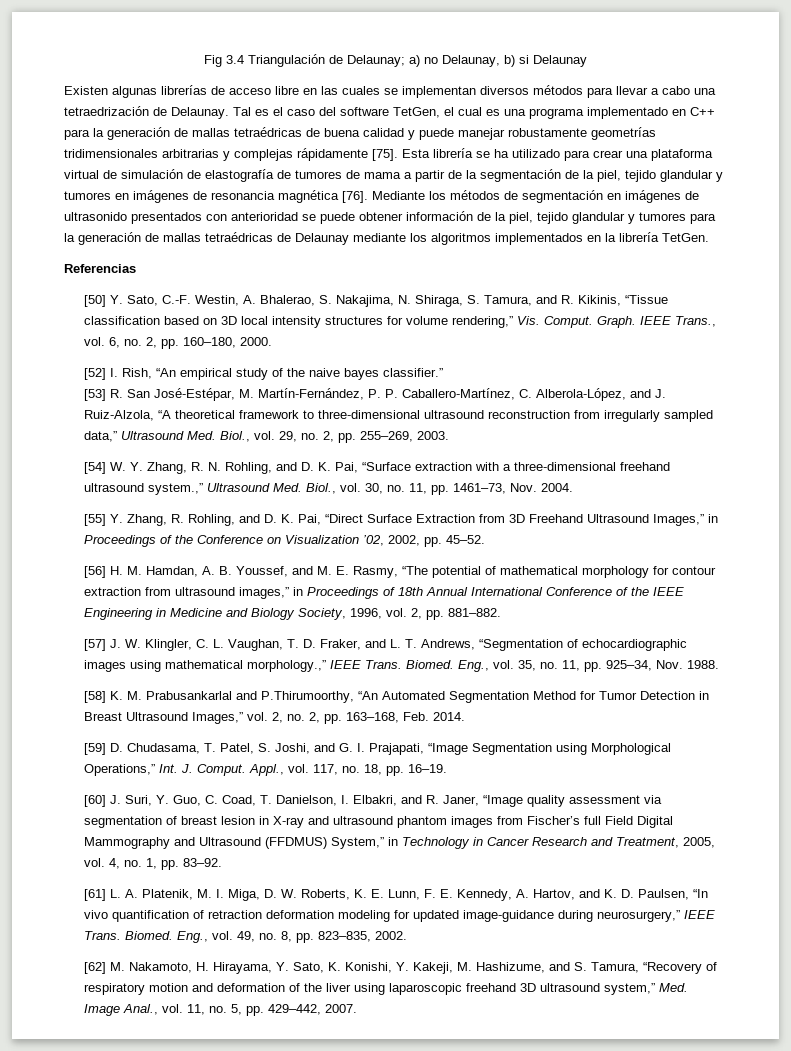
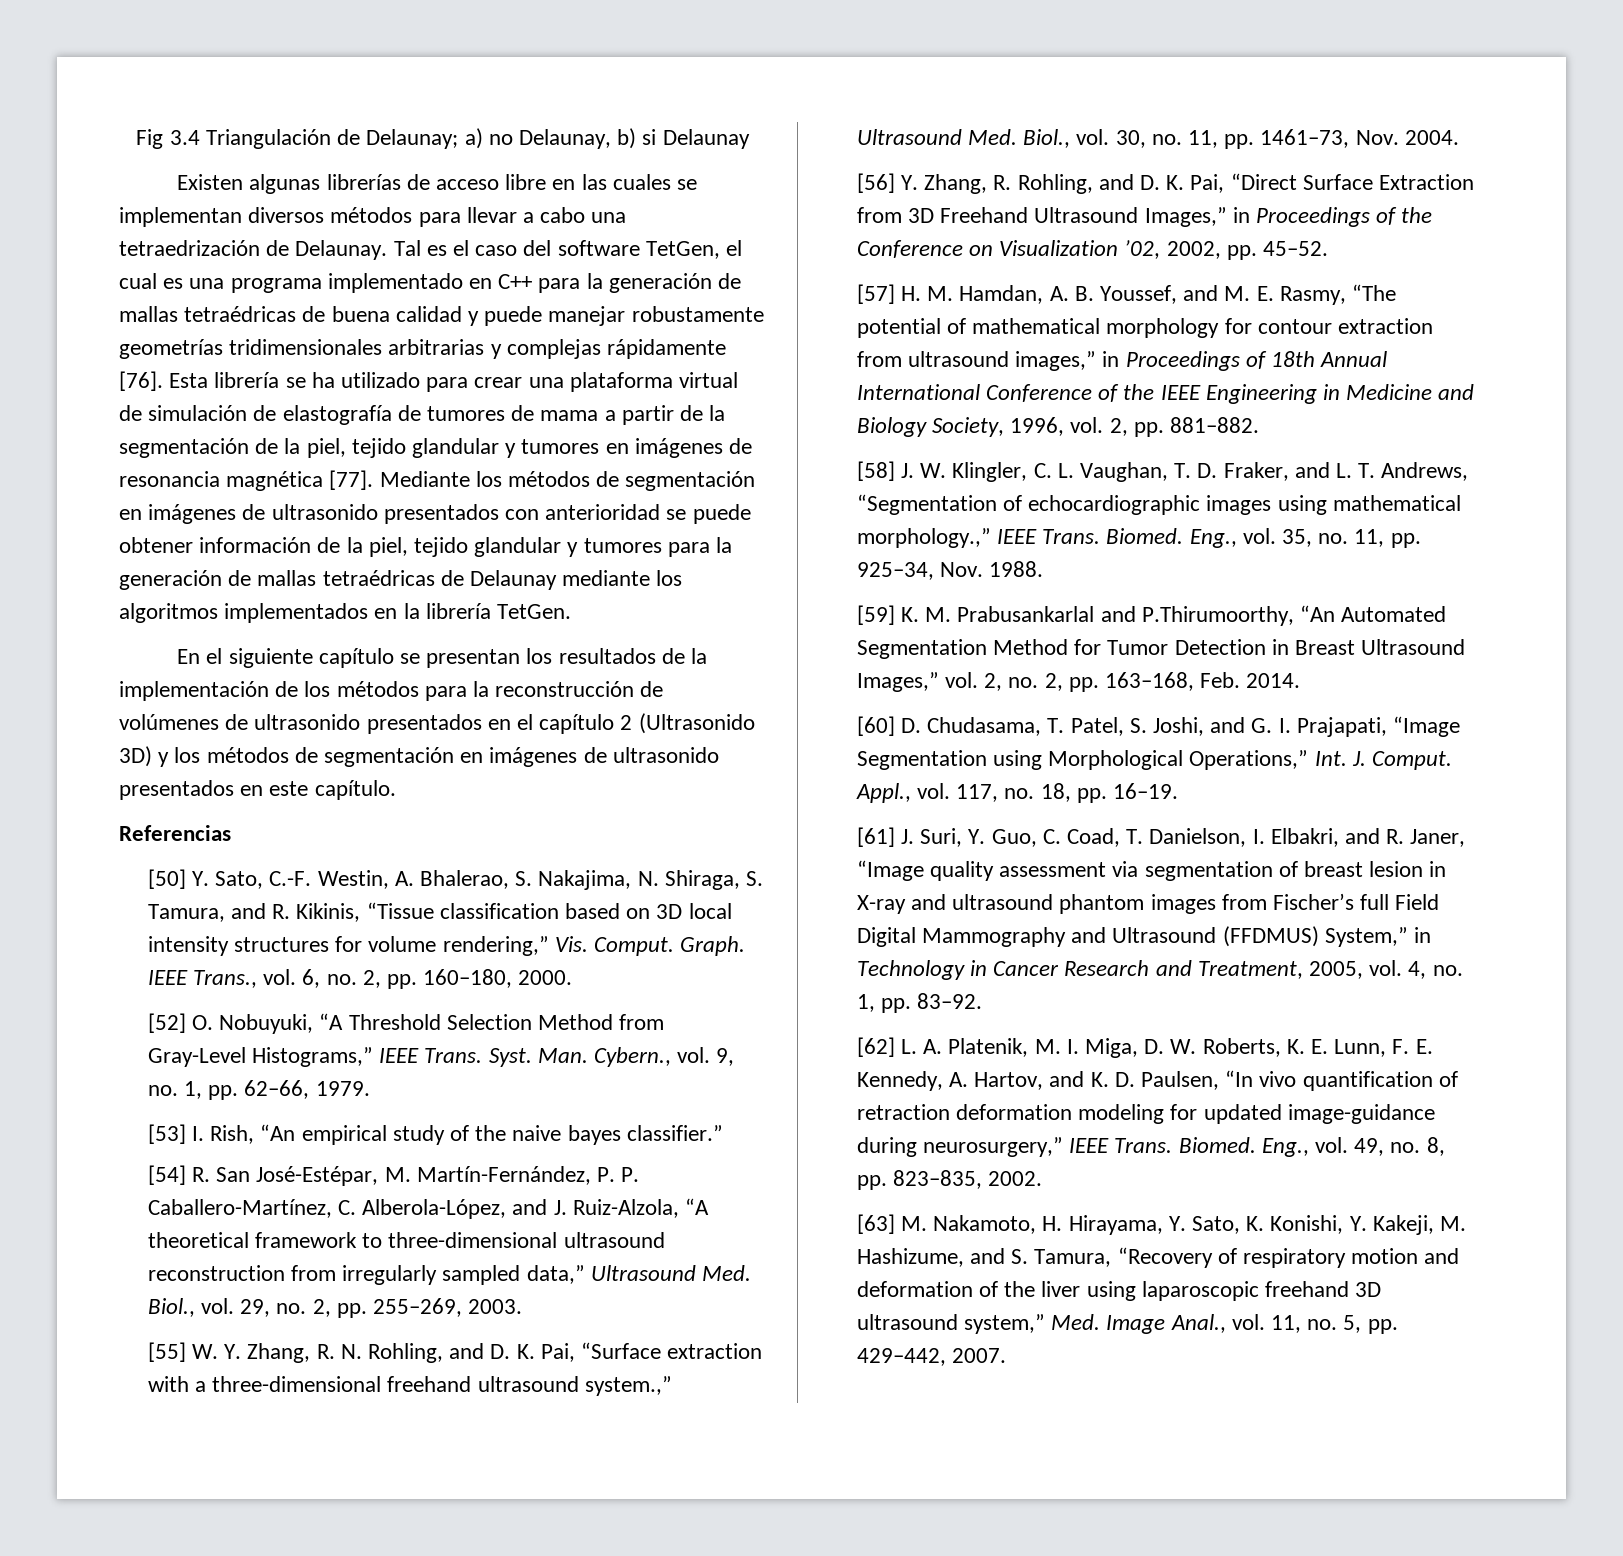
[372,149,398,161] [75]. -> [119,371,163,391] [76].
[342,191,368,203] [76]. -> [329,470,374,490] [77].
(709, 237) none -> [177,648,708,668] [119,681,664,701] [119,713,755,734] [119,746,719,767] [119,780,396,800] // En el siguiente capítulo se presentan los resultados de la implementación de los métodos para la reconstrucción de volúmenes de ultrasonido presentados en el capítulo 2 (Ultrasonido 3D) y los métodos de segmentación en imágenes de ultrasonido presentados en este capítulo.
(106, 374) none -> [191,1013,665,1034] [147,1047,735,1067] [147,1080,370,1100] [147,1124,186,1144] O. Nobuyuki, “A Threshold Selection Method from Gray-Level Histograms,” IEEE Trans. Syst. Man. Cybern., vol. 9, no. 1, pp. 62–66, 1979. // [53]
[83,389,106,401] [53] -> [147,1165,186,1185] [54]
[83,462,106,474] [54] -> [147,1342,186,1362] [55]
[83,514,106,526] [55] -> [856,173,895,193] [56]
[83,566,106,578] [56] -> [856,284,895,304] [57]
[83,639,106,651] [57] -> [856,461,895,481] [58]
[83,691,106,703] [58] -> [856,605,895,625] [59]
[83,743,106,755] [59] -> [856,716,895,736] [60]
[83,795,106,807] [60] -> [856,827,895,847] [61]
[83,889,106,901] [61] -> [856,1037,895,1057] [62]
[83,962,106,974] [62] -> [856,1214,895,1234] [63]

